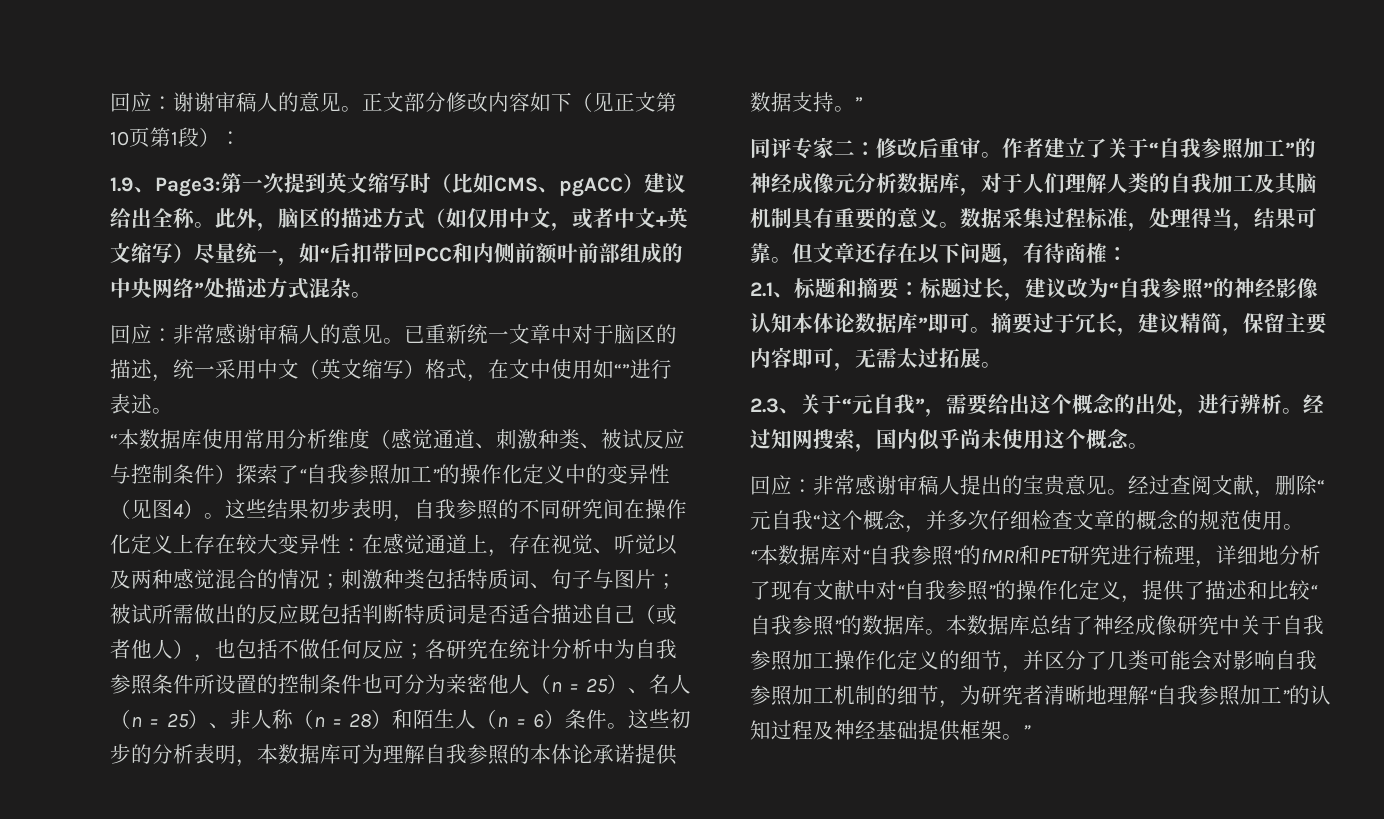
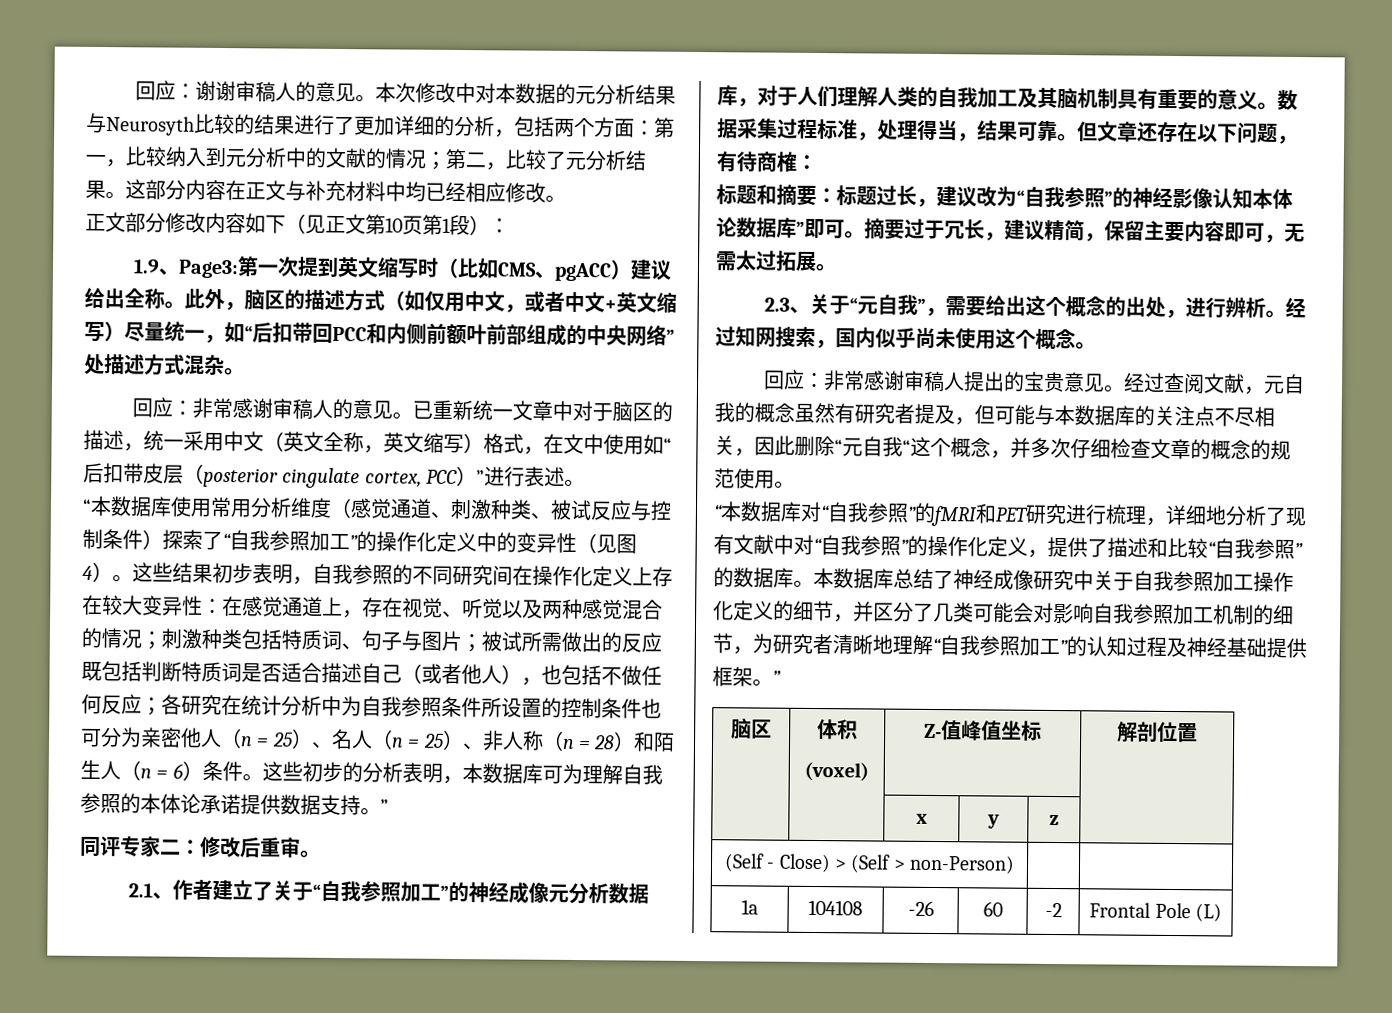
(362, 109) none -> [374,82,676,105] [86,112,675,138] [85,146,646,171] [85,179,566,203] 本次修改中对本数据的元分析结果与Neurosyth比较的结果进行了更加详细的分析，包括两个方面：第一，比较纳入到元分析中的文献的情况；第二，比较了元分析结果。这部分内容在正文与补充材料中均已经相应修改。 //
(362, 369) none -> [323,431,424,454] 全称，英文
[614,364,630,377] “” -> [663,437,672,453] [83,462,486,489] “后扣带皮层（posterior cingulate cortex, PCC）”
(1002, 155) none -> [127,883,173,900] // 2.1、
[750,282,794,298] 2.1、 -> (817, 162) none
(1275, 494) none -> [1262,373,1305,395] [714,402,1275,427] [714,435,795,457] 元自我的概念虽然有研究者提及，但可能与本数据库的关注点不尽相关，因此
(1031, 731) none -> [731,718,772,740] [817,719,858,740] [804,761,869,782] [924,720,1042,741] [1117,721,1198,743] [915,813,928,824] [987,814,1000,829] [1049,814,1059,826] [723,853,1016,874] [741,899,758,915] [808,899,863,916] [907,900,934,917] [982,901,1003,917] [1044,902,1062,918] [1089,902,1222,922] // 脑区 | 体积 // (voxel) | Z-值峰值坐标 | 解剖位置 // | | x | y | z | // (Self - Close) > (Self > non-Person) | | // 1a | 104108 | -26 | 60 | -2 | Frontal Pole (L)

